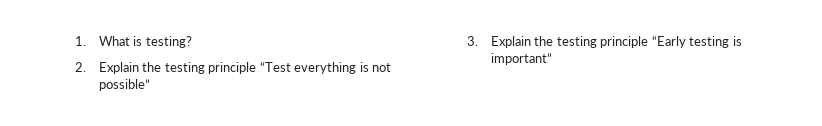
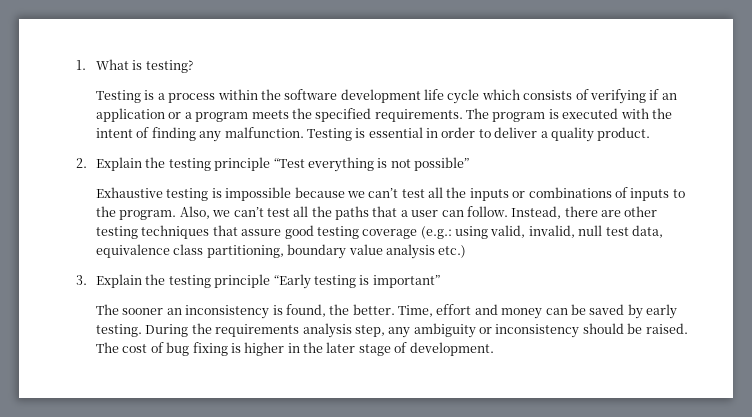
(192, 42) none -> [96,89,677,104] [96,108,672,122] [96,127,651,142] // Testing is a process within the software development life cycle which consists of verifying if an application or a program meets the specified requirements. The program is executed with the intent of finding any malfunction. Testing is essential in order to deliver a quality product.
(150, 85) none -> [96,187,685,201] [96,206,658,220] [96,225,663,239] [96,244,467,259] // Exhaustive testing is impossible because we can’t test all the inputs or combinations of inputs to the program. Also, we can’t test all the paths that a user can follow. Instead, there are other testing techniques that assure good testing coverage (e.g.: using valid, invalid, null test data, equivalence class partitioning, boundary value analysis etc.)
(552, 59) none -> [96,304,678,319] [96,323,688,338] [96,342,494,356] // The sooner an inconsistency is found, the better. Time, effort and money can be saved by early testing. During the requirements analysis step, any ambiguity or inconsistency should be raised. The cost of bug fixing is higher in the later stage of development.

